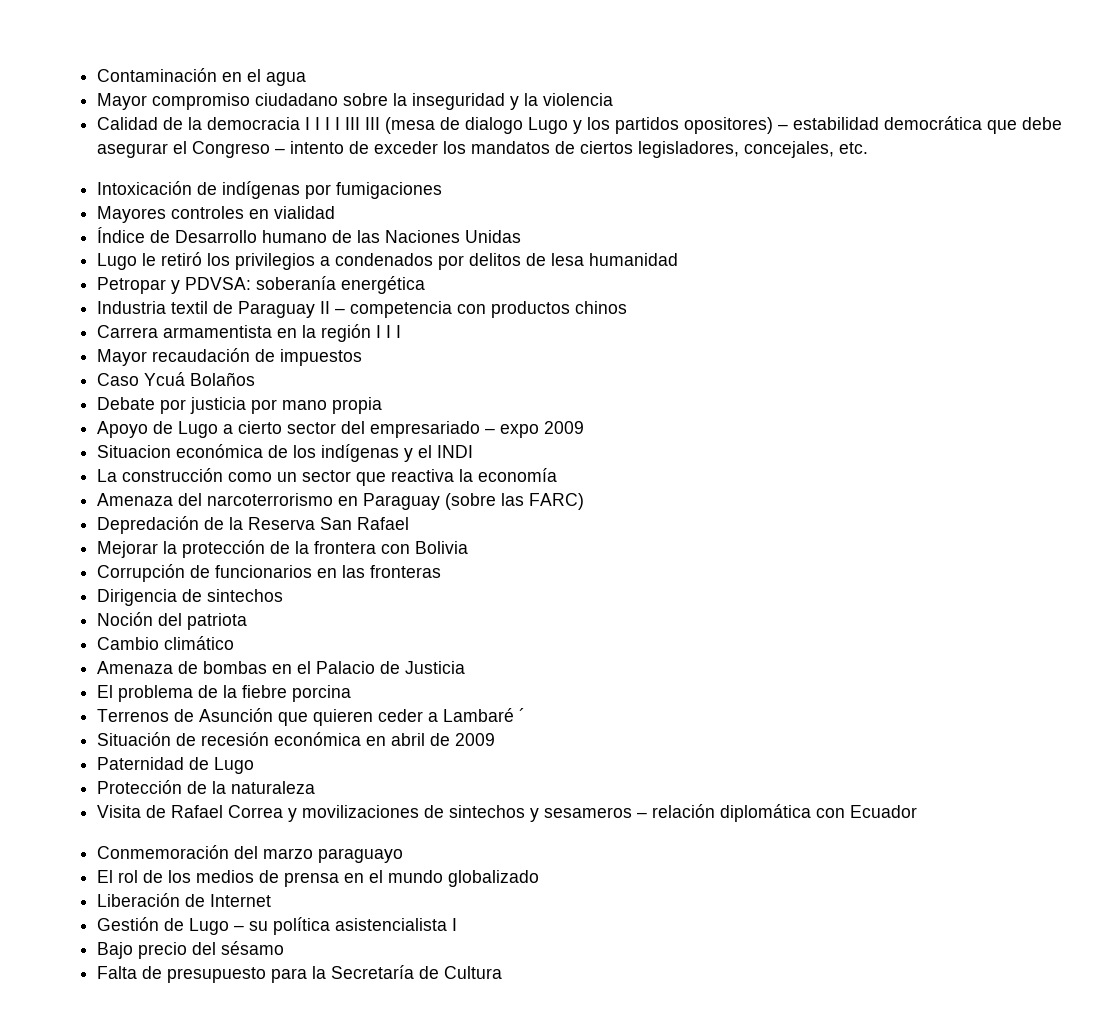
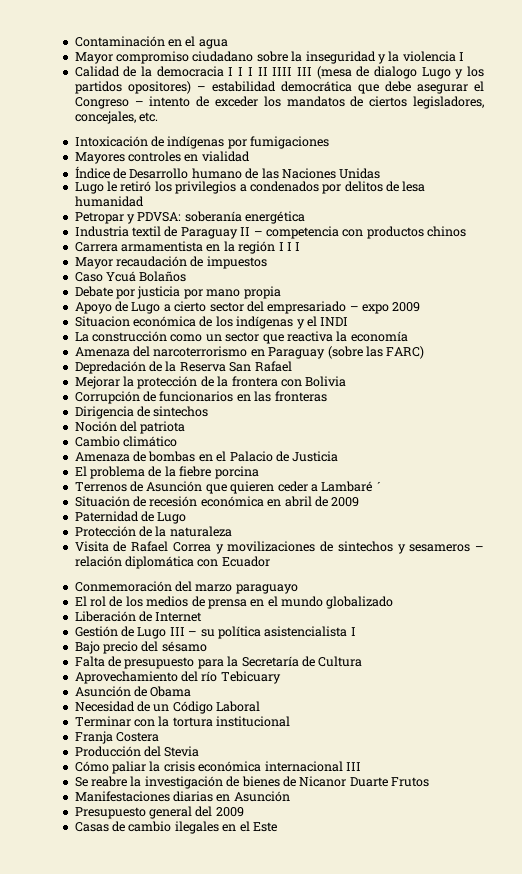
(613, 99) none -> [459,52,465,61] I
[334,117,360,130] I III -> [257,67,293,76] II IIII
(229, 926) none -> [169,627,185,636] III
(502, 972) none -> [74,671,281,684] [74,686,192,697] [74,701,261,714] [74,716,291,727] [74,731,160,744] [74,746,200,757] [74,761,361,774] [74,776,430,789] [74,791,290,802] [74,806,244,819] [74,821,277,834] // Aprovechamiento del río Tebicuary // Asunción de Obama // Necesidad de un Código Laboral // Terminar con la tortura institucional // Franja Costera // Producción del Stevia // Cómo paliar la crisis económica internacional III // Se reabre la investigación de bienes de Nicanor Duarte Frutos // Manifestaciones diarias en Asunción // Presupuesto general del 2009 // Casas de cambio ilegales en el Este

